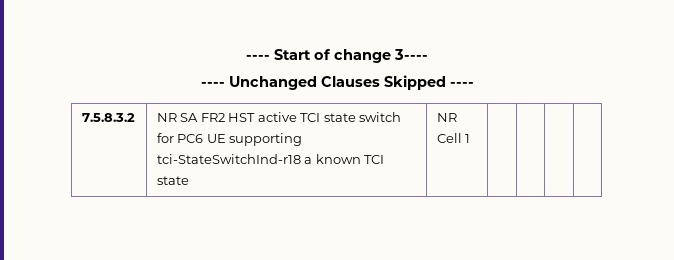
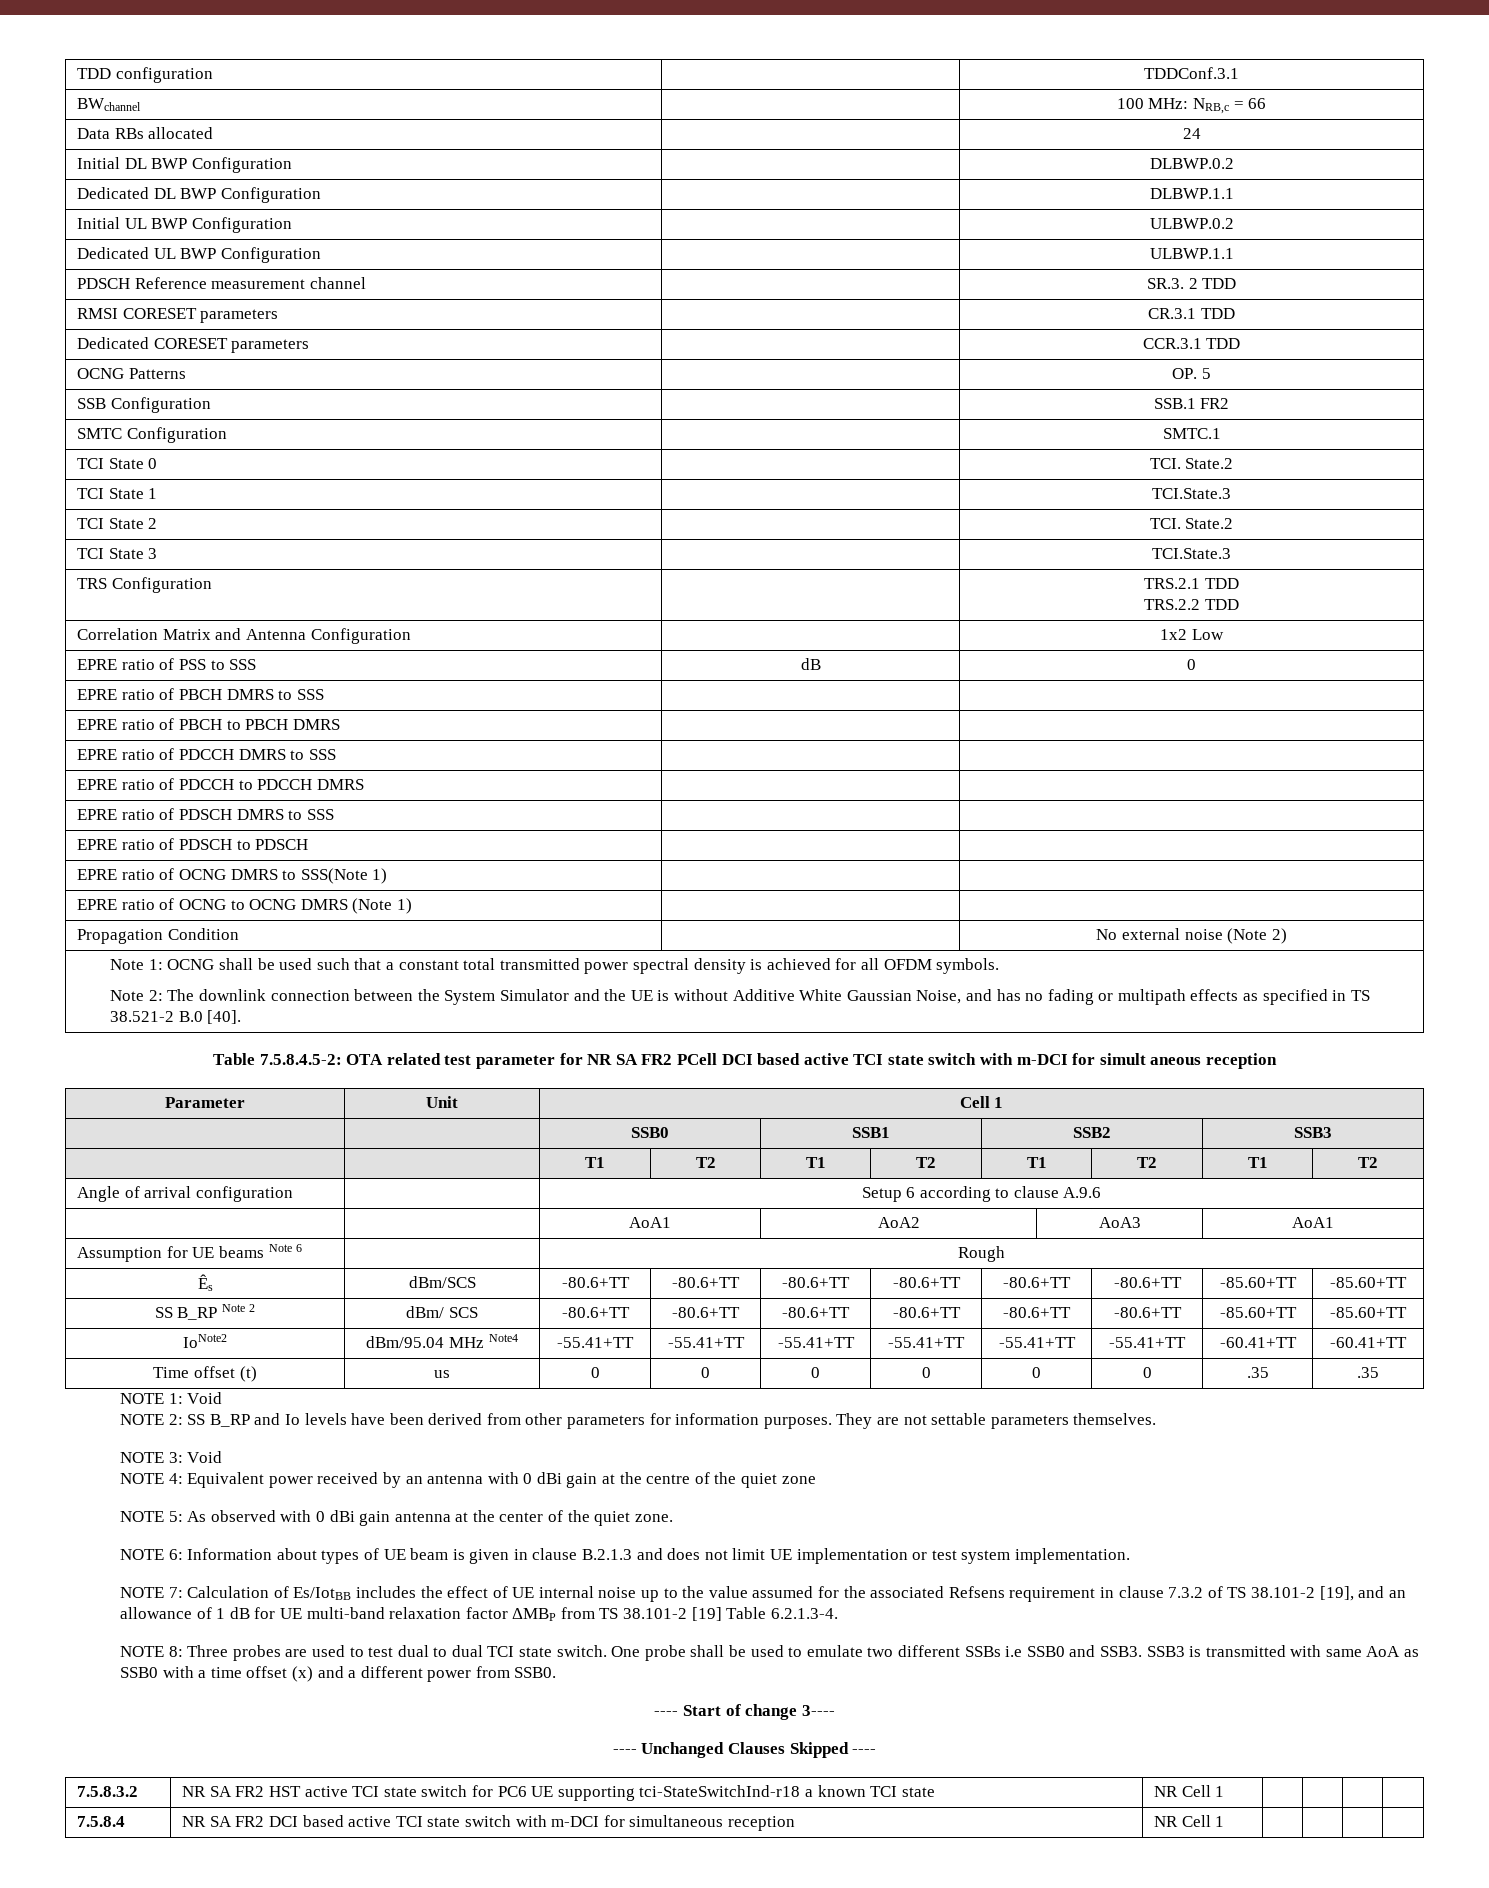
(246, 57) none -> [77,67,213,83] [1144,67,1239,79] [77,98,142,111] [1116,98,1267,114] [77,127,214,139] [1182,128,1201,139] [77,157,293,173] [1149,158,1234,169] [77,187,322,203] [1149,188,1234,199] [77,217,293,233] [1149,218,1234,229] [77,247,322,263] [1149,248,1234,259] [77,277,367,289] [1146,278,1237,289] [77,308,279,323] [1148,308,1235,319] [77,337,310,353] [1142,338,1241,349] [77,368,186,379] [1172,368,1211,379] [77,397,211,413] [1153,398,1230,409] [77,427,227,443] [1162,428,1221,439] [77,458,158,469] [1149,458,1234,469] [77,488,158,499] [1152,488,1231,499] [77,518,158,529] [1149,518,1234,529] [77,548,158,559] [1152,548,1231,559] [77,577,212,593] [1144,578,1239,589] [1144,599,1239,610] [77,628,411,644] [1160,629,1224,640] [77,658,257,670] [800,658,821,670] [1187,659,1196,670] [77,688,324,700] [77,718,340,730] [77,748,336,760] [77,778,364,790] [77,808,334,820] [77,838,309,850] [77,868,388,884] [77,898,413,914] [77,928,239,944] [1096,928,1287,944] [110,958,1000,974] [110,989,1370,1005] [110,1010,242,1024] [213,1053,1277,1069] [165,1097,245,1108] [426,1096,459,1108] [959,1096,1004,1108] [631,1127,669,1138] [852,1127,890,1138] [1073,1127,1111,1138] [1294,1127,1332,1138] [585,1157,605,1168] [695,1157,716,1168] [805,1157,826,1168] [916,1157,936,1168] [1026,1157,1047,1168] [1137,1157,1157,1168] [1247,1157,1268,1168] [1358,1157,1378,1168] [77,1186,294,1202] [861,1186,1102,1202] [629,1217,671,1228] [877,1217,920,1228] [1098,1217,1141,1228] [1292,1217,1334,1228] [77,1244,303,1262] [958,1246,1005,1262] [197,1274,213,1291] [408,1276,476,1288] [561,1277,630,1288] [672,1277,740,1288] [782,1277,850,1288] [892,1277,961,1288] [1003,1277,1071,1288] [1113,1277,1182,1288] [1219,1277,1297,1288] [1330,1277,1407,1288] [154,1304,256,1320] [406,1306,478,1318] [561,1307,630,1318] [672,1307,740,1318] [782,1307,850,1318] [892,1307,961,1318] [1003,1307,1071,1318] [1113,1307,1182,1318] [1219,1307,1297,1318] [1330,1307,1407,1318] [183,1334,227,1348] [366,1334,518,1348] [557,1337,634,1348] [667,1337,745,1348] [777,1337,855,1348] [888,1337,965,1348] [998,1337,1076,1348] [1109,1337,1186,1348] [1219,1337,1297,1348] [1330,1337,1407,1348] [153,1366,257,1382] [434,1370,451,1378] [590,1367,600,1378] [701,1367,710,1378] [811,1367,820,1378] [921,1367,931,1378] [1032,1367,1041,1378] [1142,1367,1152,1378] [1246,1367,1269,1378] [1357,1367,1379,1378] [119,1392,223,1404] [119,1413,1157,1429] [119,1451,223,1463] [119,1472,816,1488] [119,1510,673,1526] [119,1548,1130,1564] [119,1586,1406,1602] [119,1607,838,1621] [119,1645,1420,1661] [119,1666,557,1682] TDD configuration | | TDDConf.3.1 // BWchannel | | 100 MHz: NRB,c = 66 // Data RBs allocated | | 24 // Initial DL BWP Configuration | | DLBWP.0.2 // Dedicated DL BWP Configuration | | DLBWP.1.1 // Initial UL BWP Configuration | | ULBWP.0.2 // Dedicated UL BWP Configuration | | ULBWP.1.1 // PDSCH Reference measurement channel | | SR.3. 2 TDD // RMSI CORESET parameters | | CR.3.1 TDD // Dedicated CORESET parameters | | CCR.3.1 TDD // OCNG Patterns | | OP. 5 // SSB Configuration | | SSB.1 FR2 // SMTC Configuration | | SMTC.1 // TCI State 0 | | TCI. State.2 // TCI State 1 | | TCI.State.3 // TCI State 2 | | TCI. State.2 // TCI State 3 | | TCI.State.3 // TRS Configuration | | TRS.2.1 TDD // TRS.2.2 TDD // Correlation Matrix and Antenna Configuration | | 1x2 Low // EPRE ratio of PSS to SSS | dB | 0 // EPRE ratio of PBCH DMRS to SSS | | // EPRE ratio of PBCH to PBCH DMRS | | // EPRE ratio of PDCCH DMRS to SSS | | // EPRE ratio of PDCCH to PDCCH DMRS | | // EPRE ratio of PDSCH DMRS to SSS | | // EPRE ratio of PDSCH to PDSCH | | // EPRE ratio of OCNG DMRS to SSS(Note 1) | | // EPRE ratio of OCNG to OCNG DMRS (Note 1) | | // Propagation Condition | | No external noise (Note 2) // Note 1: OCNG shall be used such that a constant total transmitted power spectral density is achieved for all OFDM symbols. // Note 2: The downlink connection between the System Simulator and the UE is without Additive White Gaussian Noise, and has no fading or multipath effects as specified in TS 38.521-2 B.0 [40]. // Table 7.5.8.4.5-2: OTA related test parameter for NR SA FR2 PCell DCI based active TCI state switch with m-DCI for simult aneous reception // Parameter | Unit | Cell 1 // | | SSB0 | SSB1 | SSB2 | SSB3 // | | T1 | T2 | T1 | T2 | T1 | T2 | T1 | T2 // Angle of arrival configuration | | Setup 6 according to clause A.9.6 // | | AoA1 | AoA2 | AoA3 | AoA1 // Assumption for UE beams Note 6 | | Rough // Ês | dBm/SCS | -80.6+TT | -80.6+TT | -80.6+TT | -80.6+TT | -80.6+TT | -80.6+TT | -85.60+TT | -85.60+TT // SS B_RP Note 2 | dBm/ SCS | -80.6+TT | -80.6+TT | -80.6+TT | -80.6+TT | -80.6+TT | -80.6+TT | -85.60+TT | -85.60+TT // IoNote2 | dBm/95.04 MHz Note4 | -55.41+TT | -55.41+TT | -55.41+TT | -55.41+TT | -55.41+TT | -55.41+TT | -60.41+TT | -60.41+TT // Time offset (t) | us | 0 | 0 | 0 | 0 | 0 | 0 | .35 | .35 // NOTE 1: Void // NOTE 2: SS B_RP and Io levels have been derived from other parameters for information purposes. They are not settable parameters themselves. // NOTE 3: Void // NOTE 4: Equivalent power received by an antenna with 0 dBi gain at the centre of the quiet zone // NOTE 5: As observed with 0 dBi gain antenna at the center of the quiet zone. // NOTE 6: Information about types of UE beam is given in clause B.2.1.3 and does not limit UE implementation or test system implementation. // NOTE 7: Calculation of Es/IotBB includes the effect of UE internal noise up to the value assumed for the associated Refsens requirement in clause 7.3.2 of TS 38.101-2 [19], and an allowance of 1 dB for UE multi-band relaxation factor ΔMBP from TS 38.101-2 [19] Table 6.2.1.3-4. // NOTE 8: Three probes are used to test dual to dual TCI state switch. One probe shall be used to emulate two different SSBs i.e SSB0 and SSB3. SSB3 is transmitted with same AoA as SSB0 with a time offset (x) and a different power from SSB0. //
(471, 138) none -> [77,1816,126,1827] [182,1815,795,1831] [1154,1815,1225,1827] // 7.5.8.4 | NR SA FR2 DCI based active TCI state switch with m-DCI for simultaneous reception | NR Cell 1 | | | |

